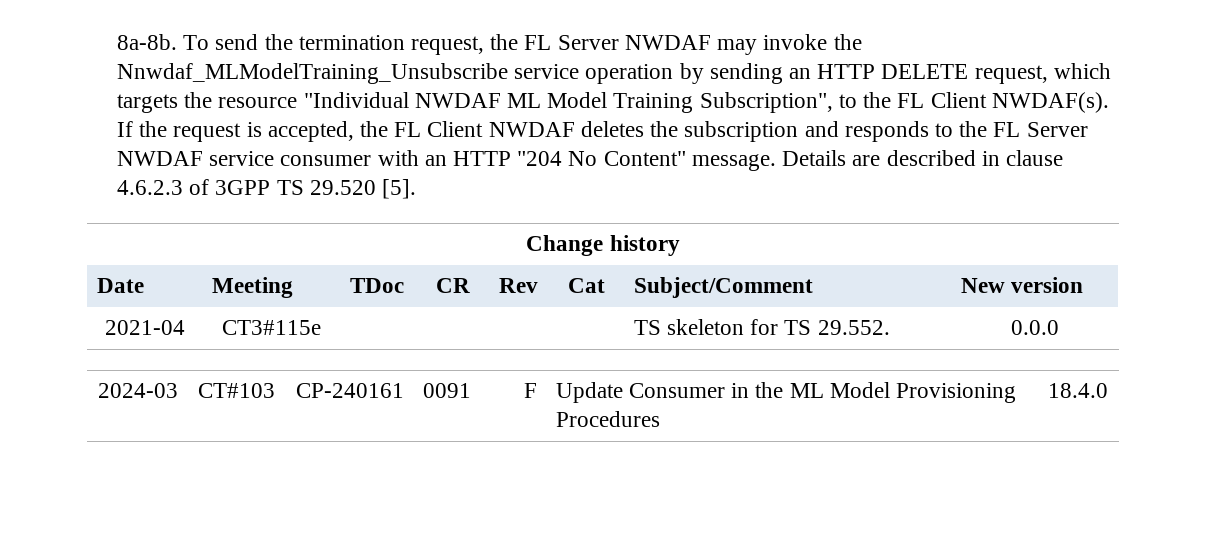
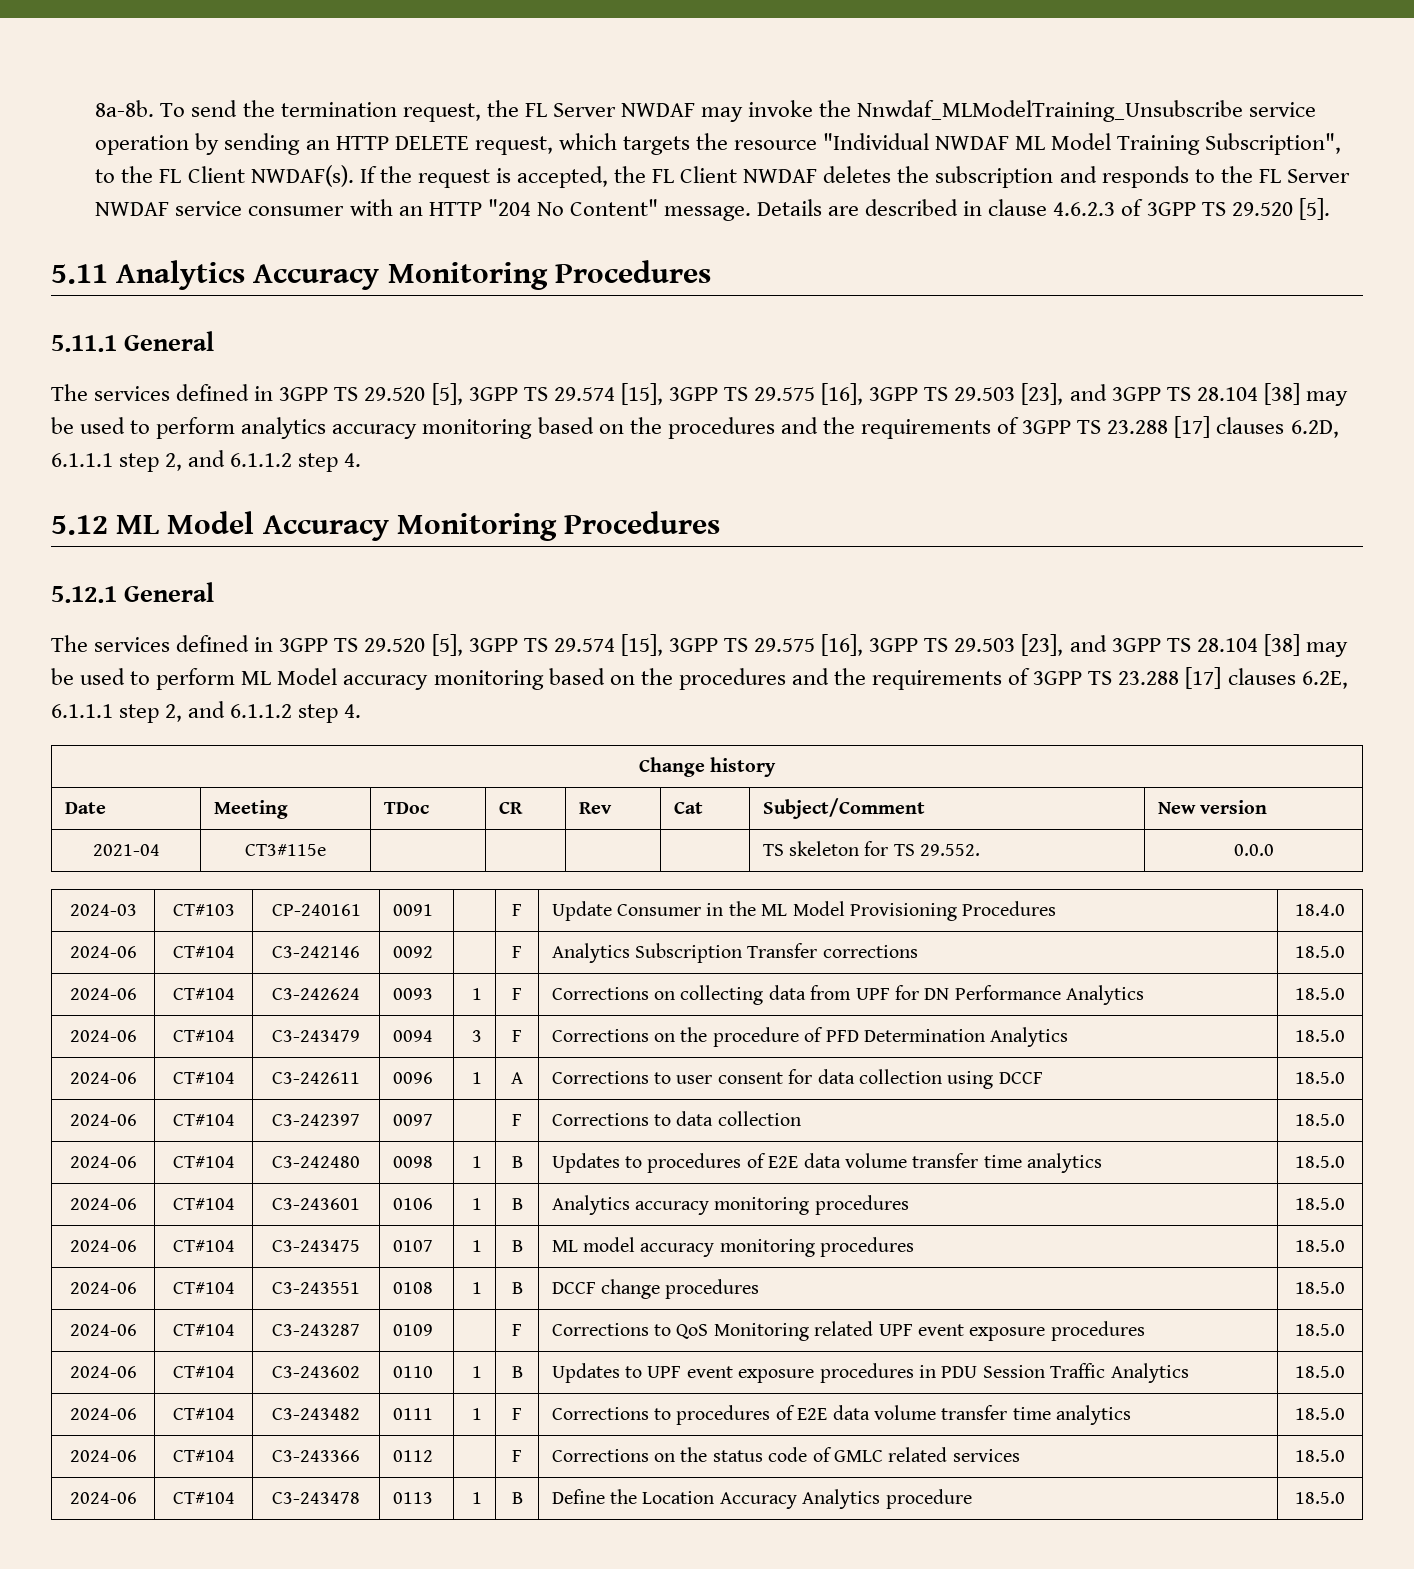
(417, 189) none -> [51,260,711,290] [51,331,215,352] [51,383,1348,406] [51,416,1339,439] [51,450,362,472] [51,511,721,541] [51,582,215,603] [51,634,1348,657] [51,667,1348,690] [51,701,362,723] // 5.11 Analytics Accuracy Monitoring Procedures // 5.11.1 General // The services defined in 3GPP TS 29.520 [5], 3GPP TS 29.574 [15], 3GPP TS 29.575 [16], 3GPP TS 29.503 [23], and 3GPP TS 28.104 [38] may be used to perform analytics accuracy monitoring based on the procedures and the requirements of 3GPP TS 23.288 [17] clauses 6.2D, 6.1.1.1 step 2, and 6.1.1.2 step 4. // 5.12 ML Model Accuracy Monitoring Procedures // 5.12.1 General // The services defined in 3GPP TS 29.520 [5], 3GPP TS 29.574 [15], 3GPP TS 29.575 [16], 3GPP TS 29.503 [23], and 3GPP TS 28.104 [38] may be used to perform ML Model accuracy monitoring based on the procedures and the requirements of 3GPP TS 23.288 [17] clauses 6.2E, 6.1.1.1 step 2, and 6.1.1.2 step 4.
(1108, 390) none -> [69,946,137,958] [172,946,235,958] [272,946,360,958] [392,946,433,958] [512,946,522,958] [551,943,918,963] [1295,946,1345,958] [69,988,137,1000] [172,988,235,1000] [272,988,360,1000] [392,988,433,1000] [472,988,483,1000] [512,988,522,1000] [551,985,1145,1005] [1295,988,1345,1000] [69,1030,137,1042] [172,1030,235,1042] [272,1030,360,1042] [392,1030,433,1042] [472,1030,483,1042] [512,1030,522,1042] [551,1027,1069,1047] [1295,1030,1345,1042] [69,1072,137,1084] [172,1072,235,1084] [272,1072,360,1084] [392,1072,433,1084] [472,1072,483,1084] [511,1072,523,1084] [551,1069,1043,1089] [1295,1072,1345,1084] [69,1114,137,1126] [172,1114,235,1126] [272,1114,360,1126] [392,1114,433,1126] [512,1114,522,1126] [551,1111,801,1126] [1295,1114,1345,1126] [69,1156,137,1168] [172,1156,235,1168] [272,1156,360,1168] [392,1156,433,1168] [472,1156,483,1168] [511,1156,523,1168] [551,1153,1103,1173] [1295,1156,1345,1168] [69,1198,137,1210] [172,1198,235,1210] [272,1198,360,1210] [392,1198,433,1210] [472,1198,483,1210] [511,1198,523,1210] [551,1195,909,1215] [1295,1198,1345,1210] [69,1240,137,1252] [172,1240,235,1252] [272,1240,360,1252] [392,1240,433,1252] [472,1240,483,1252] [511,1240,523,1252] [551,1237,915,1257] [1295,1240,1345,1252] [69,1282,137,1294] [172,1282,235,1294] [272,1282,360,1294] [392,1282,433,1294] [472,1282,483,1294] [511,1282,523,1294] [551,1279,760,1299] [1295,1282,1345,1294] [69,1324,137,1336] [172,1324,235,1336] [272,1324,360,1336] [392,1324,433,1336] [512,1324,522,1336] [551,1321,1145,1341] [1295,1324,1345,1336] [69,1366,137,1378] [172,1366,235,1378] [272,1366,360,1378] [392,1366,433,1378] [472,1366,483,1378] [511,1366,523,1378] [551,1363,1189,1383] [1295,1366,1345,1378] [69,1408,137,1420] [172,1408,235,1420] [272,1408,360,1420] [392,1408,433,1420] [472,1408,483,1420] [512,1408,522,1420] [551,1405,1132,1425] [1295,1408,1345,1420] [69,1450,137,1462] [172,1450,235,1462] [272,1450,360,1462] [392,1450,433,1462] [512,1450,522,1462] [551,1447,1020,1462] [1295,1450,1345,1462] [69,1492,137,1504] [172,1492,235,1504] [272,1492,360,1504] [392,1492,433,1504] [472,1492,483,1504] [511,1492,523,1504] [551,1489,972,1509] [1295,1492,1345,1504] // 2024-06 | CT#104 | C3-242146 | 0092 | | F | Analytics Subscription Transfer corrections | 18.5.0 // 2024-06 | CT#104 | C3-242624 | 0093 | 1 | F | Corrections on collecting data from UPF for DN Performance Analytics | 18.5.0 // 2024-06 | CT#104 | C3-243479 | 0094 | 3 | F | Corrections on the procedure of PFD Determination Analytics | 18.5.0 // 2024-06 | CT#104 | C3-242611 | 0096 | 1 | A | Corrections to user consent for data collection using DCCF | 18.5.0 // 2024-06 | CT#104 | C3-242397 | 0097 | | F | Corrections to data collection | 18.5.0 // 2024-06 | CT#104 | C3-242480 | 0098 | 1 | B | Updates to procedures of E2E data volume transfer time analytics | 18.5.0 // 2024-06 | CT#104 | C3-243601 | 0106 | 1 | B | Analytics accuracy monitoring procedures | 18.5.0 // 2024-06 | CT#104 | C3-243475 | 0107 | 1 | B | ML model accuracy monitoring procedures | 18.5.0 // 2024-06 | CT#104 | C3-243551 | 0108 | 1 | B | DCCF change procedures | 18.5.0 // 2024-06 | CT#104 | C3-243287 | 0109 | | F | Corrections to QoS Monitoring related UPF event exposure procedures | 18.5.0 // 2024-06 | CT#104 | C3-243602 | 0110 | 1 | B | Updates to UPF event exposure procedures in PDU Session Traffic Analytics | 18.5.0 // 2024-06 | CT#104 | C3-243482 | 0111 | 1 | F | Corrections to procedures of E2E data volume transfer time analytics | 18.5.0 // 2024-06 | CT#104 | C3-243366 | 0112 | | F | Corrections on the status code of GMLC related services | 18.5.0 // 2024-06 | CT#104 | C3-243478 | 0113 | 1 | B | Define the Location Accuracy Analytics procedure | 18.5.0

